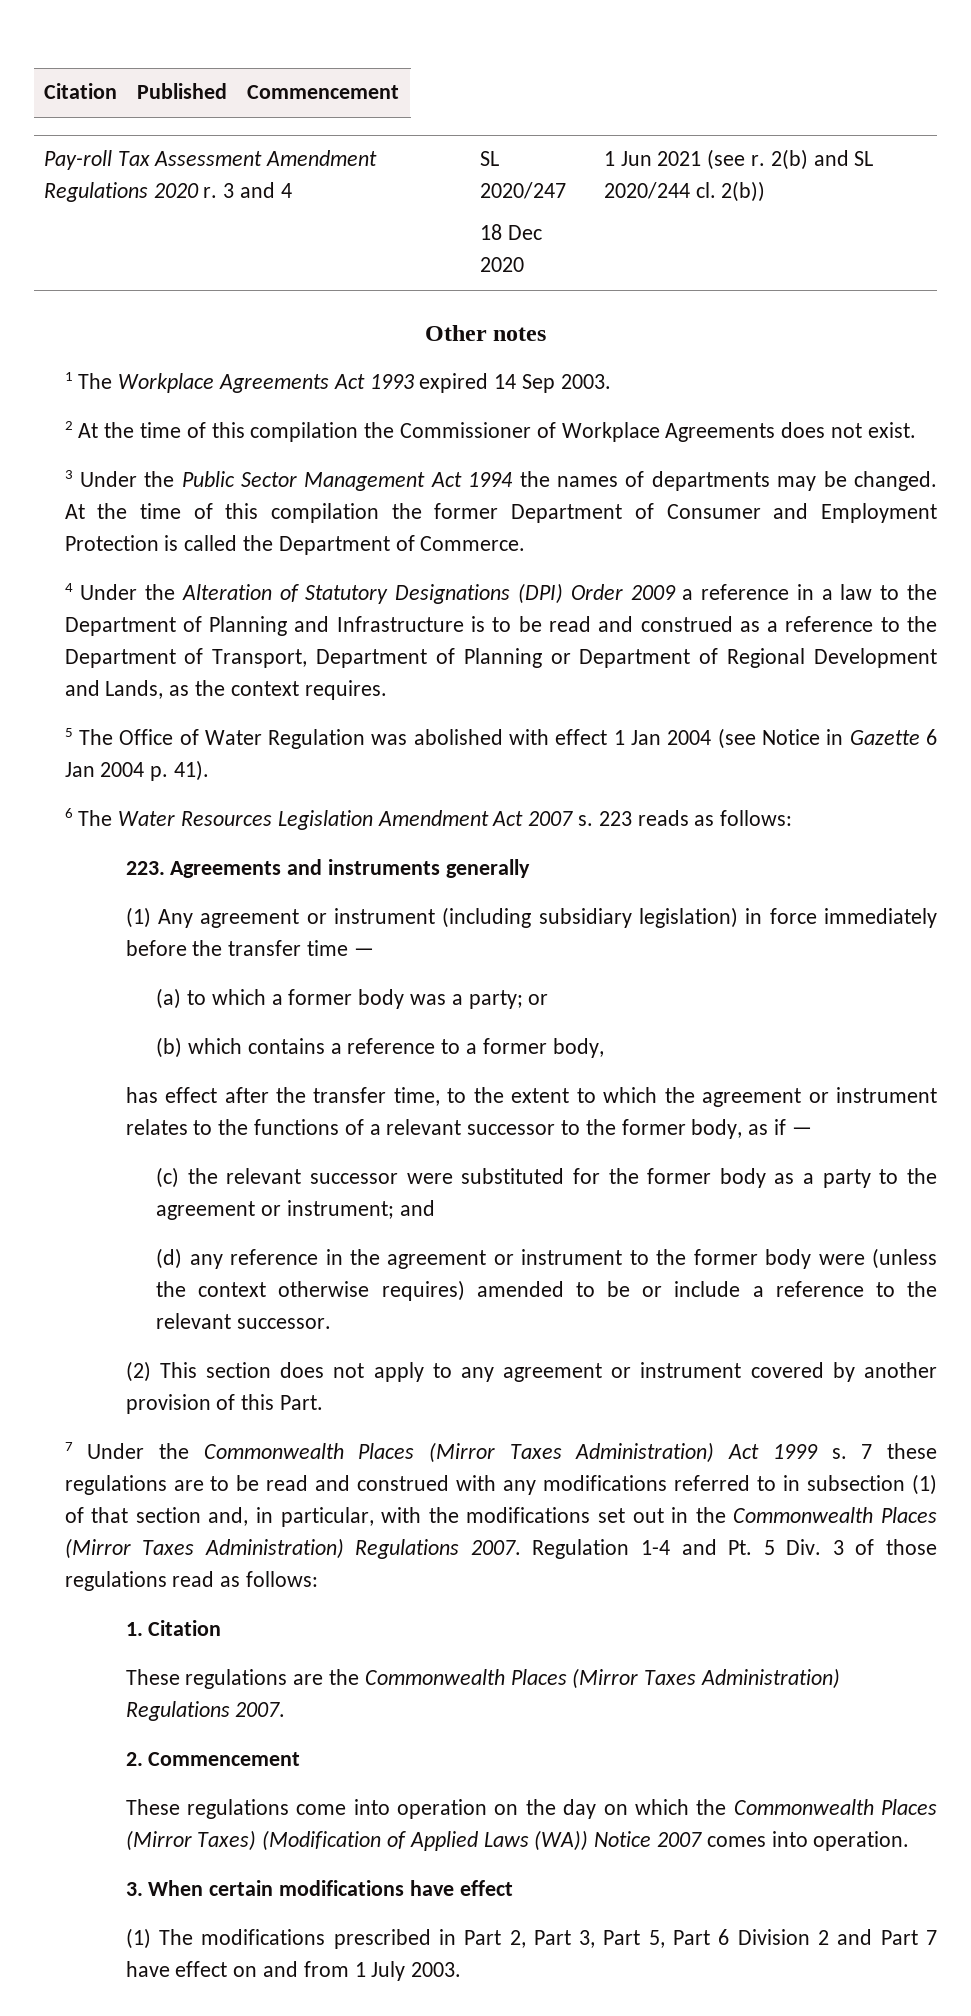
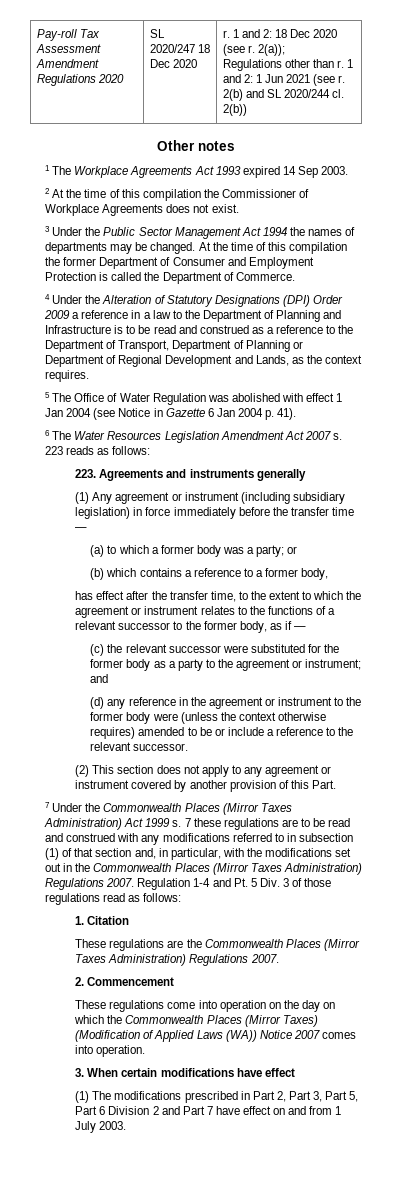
[43,83,117,99] [136,83,227,99] [246,85,399,99] Citation | Published | Commencement // -> (36, 35) none
[203,182,292,198] r. 3 and 4 -> (124, 78) none
(566, 190) // -> (195, 48) none
(524, 264) none -> [222,29,338,38] [222,44,285,56] [222,59,354,71] [222,74,253,83] r. 1 and 2: 18 Dec 2020 (see r. 2(a)); // Regulations other than r. 1 and 2:

